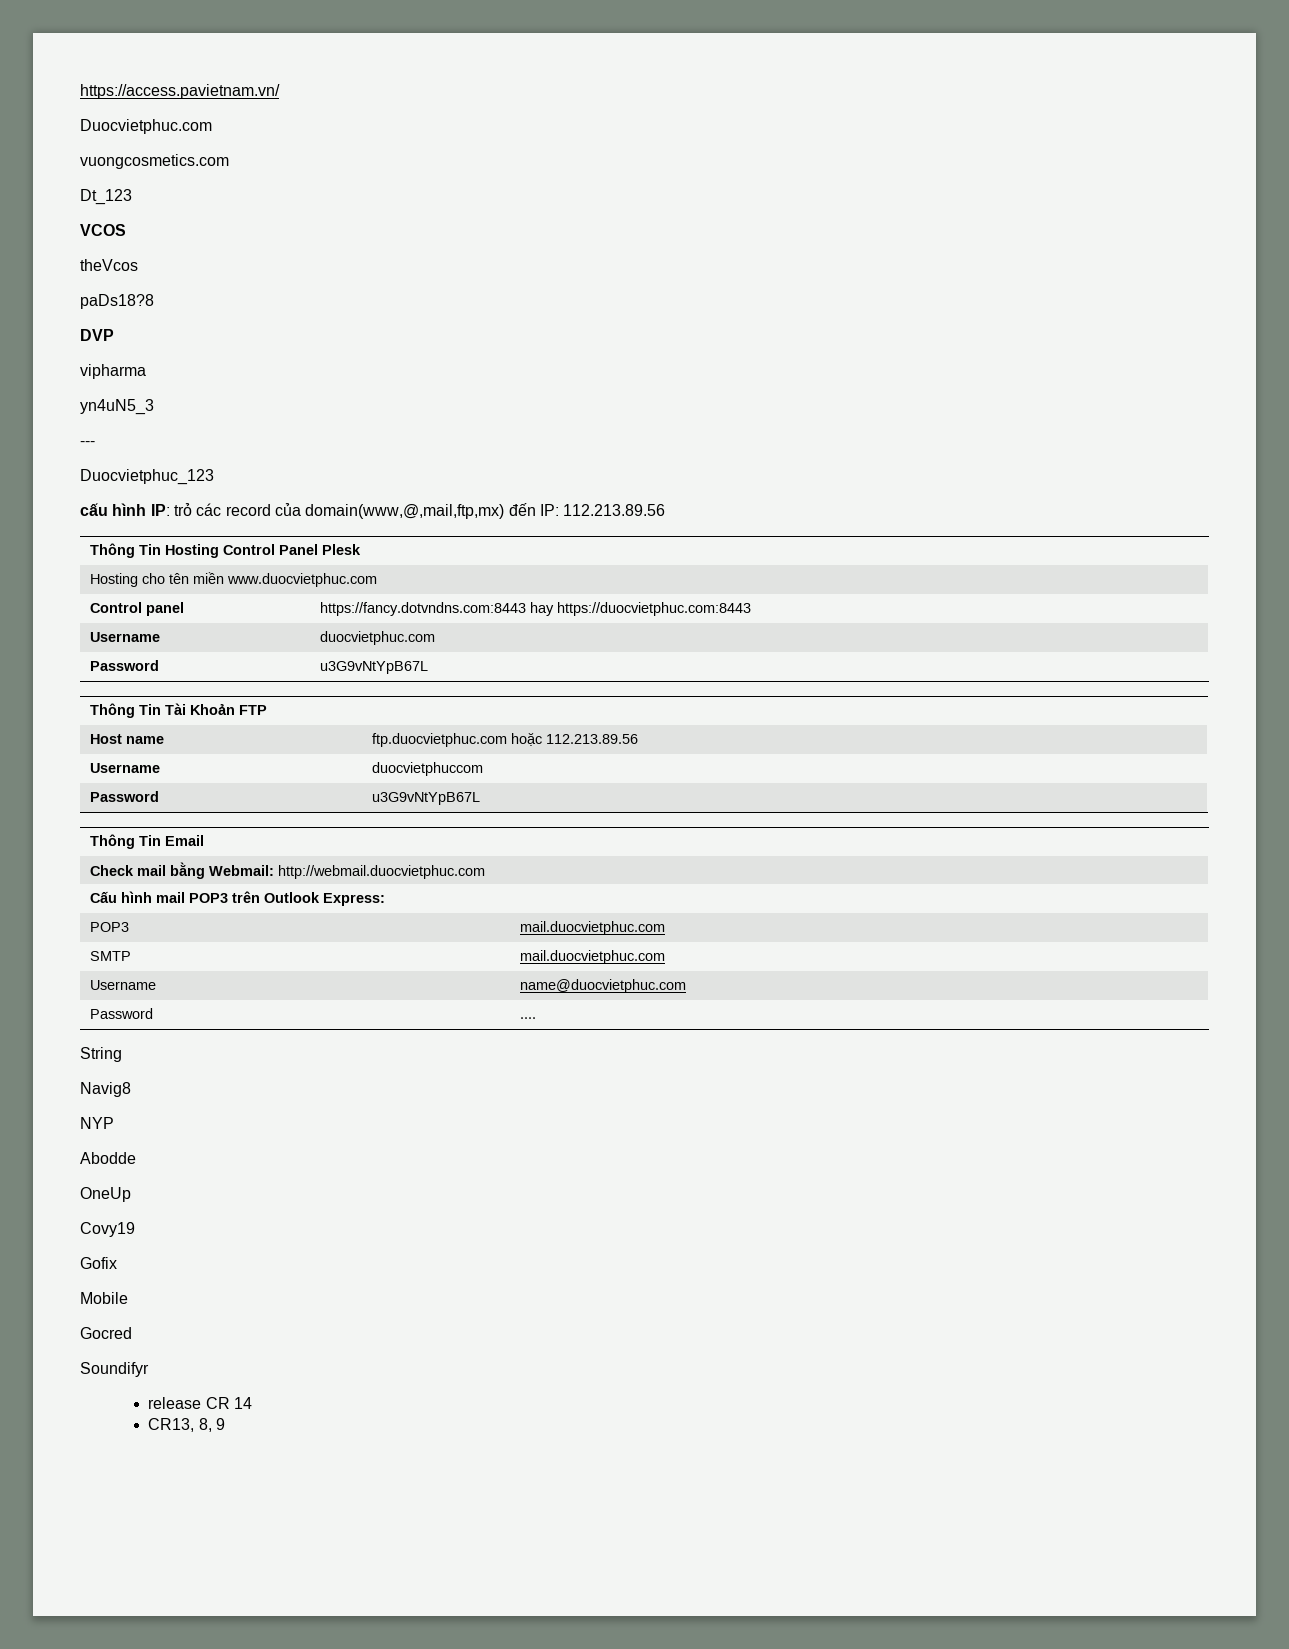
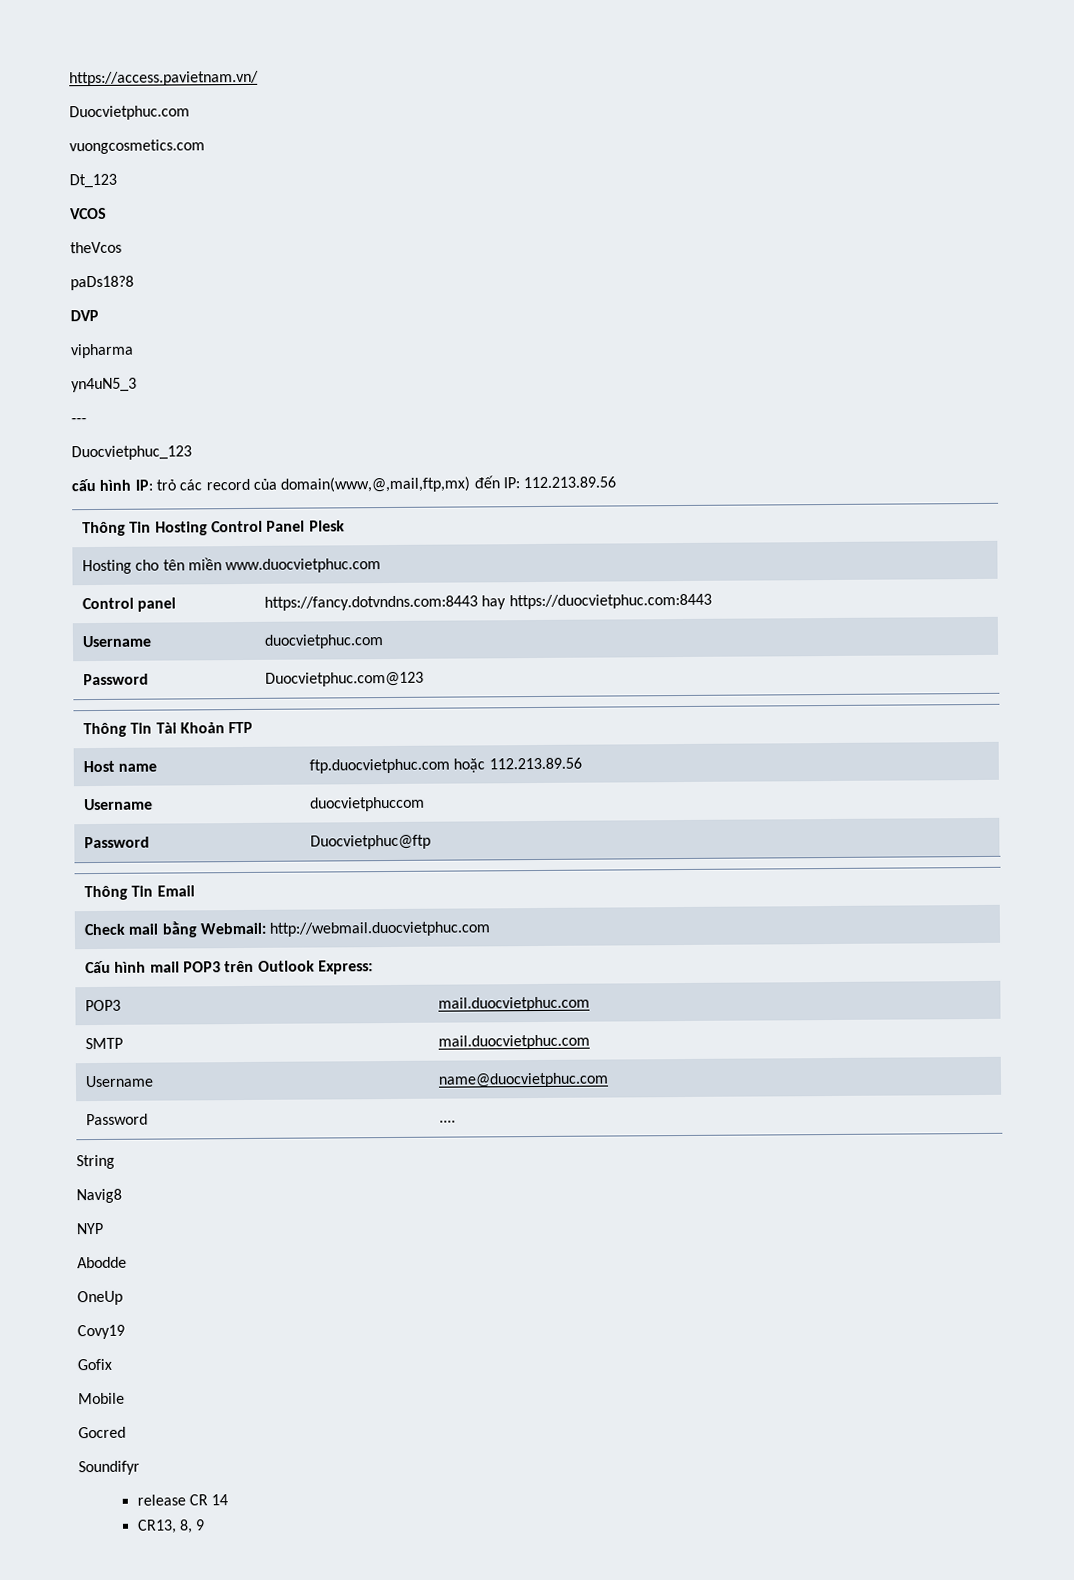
[320,661,429,674] u3G9vNtYpB67L -> [265,671,425,687] Duocvietphuc.com@123
[372,792,481,805] u3G9vNtYpB67L -> [310,834,432,850] Duocvietphuc@ftp

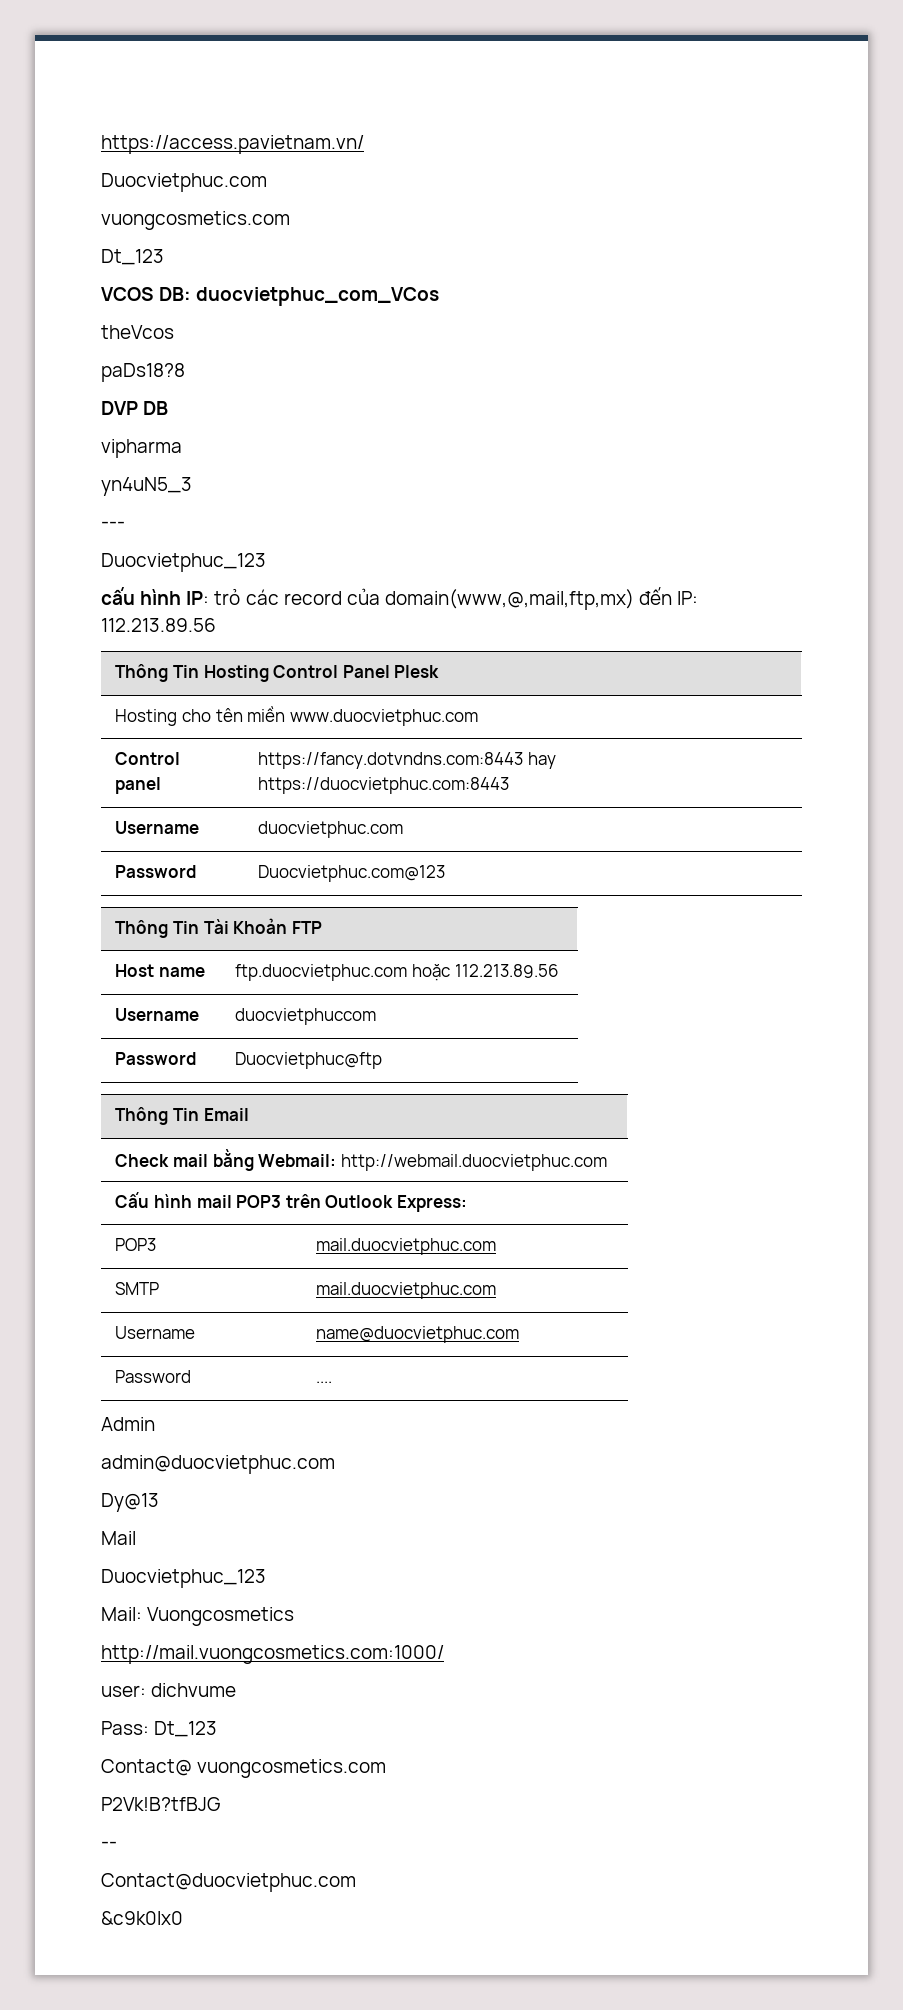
(107, 213) none -> [159,287,440,306] DB: duocvietphuc_com_VCos
(99, 315) none -> [143,401,169,415] DB
[76,1154,115,1170] [76,1188,122,1204] [76,1222,104,1235] [77,1256,127,1269] [77,1290,123,1306] [77,1324,125,1340] [77,1358,112,1371] [78,1392,125,1405] [78,1426,126,1439] [78,1460,140,1476] [136,1494,229,1506] [136,1519,206,1534] String // Navig8 // NYP // Abodde // OneUp // Covy19 // Gofix // Mobile // Gocred // Soundifyr // release CR 14 // CR13, 8, 9 -> [101,1417,155,1431] [101,1455,335,1474] [101,1493,159,1512] [101,1531,136,1545] [101,1569,266,1588] [101,1607,295,1626] [101,1645,444,1664] [101,1683,237,1697] [101,1721,218,1737] [101,1759,387,1778] [101,1797,220,1811] [101,1841,117,1849] [101,1873,356,1892] [101,1911,183,1925] Admin // admin@duocvietphuc.com // Dy@13 // Mail // Duocvietphuc_123 // Mail: Vuongcosmetics // http://mail.vuongcosmetics.com:1000/ // user: dichvume // Pass: Dt_123 // Contact@ vuongcosmetics.com // P2Vk!B?tfBJG // -- // Contact@duocvietphuc.com // &c9k0Ix0

